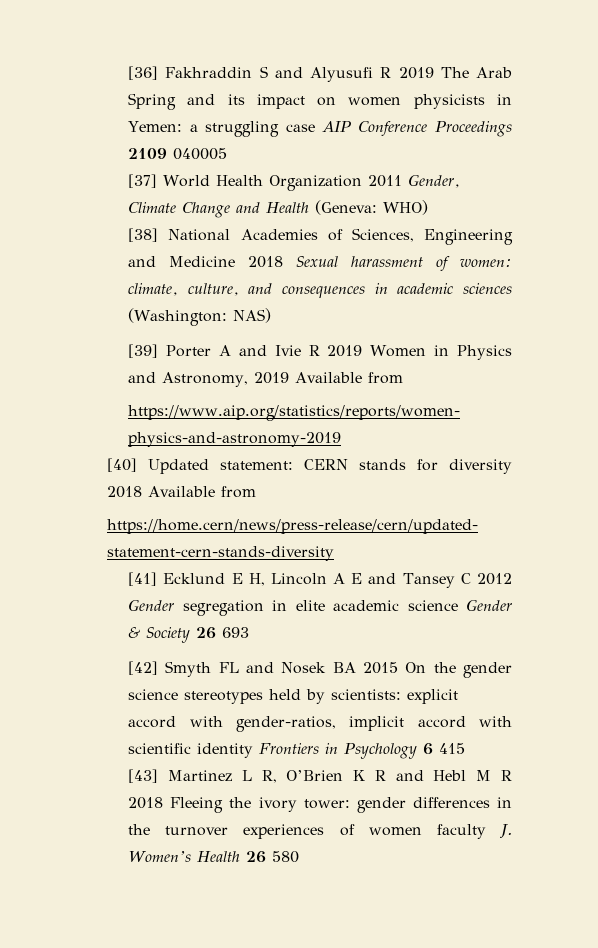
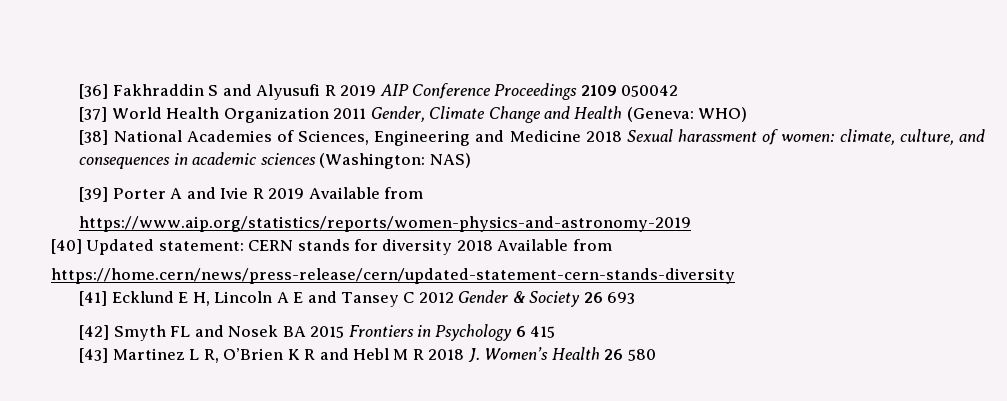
[440,67,512,78] [128,93,512,110] [128,121,316,137] The Arab Spring and its impact on women physicists in Yemen: a struggling case -> (377, 90) none
[173,148,228,160] 040005 -> [621,85,679,97] 050042
[370,345,512,360] [128,372,290,387] Women in Physics and Astronomy, 2019 -> (305, 193) none
[182,599,512,616] segregation in elite academic science Gender -> (509, 296) none
[405,662,512,678] [128,689,459,704] [128,716,512,732] [128,743,254,758] On the gender science stereotypes held by scientists: explicit accord with gender-ratios, implicit accord with scientific identity -> (345, 332) none
[170,797,512,813] [128,824,486,839] Fleeing the ivory tower: gender differences in the turnover experiences of women faculty -> (465, 354) none

